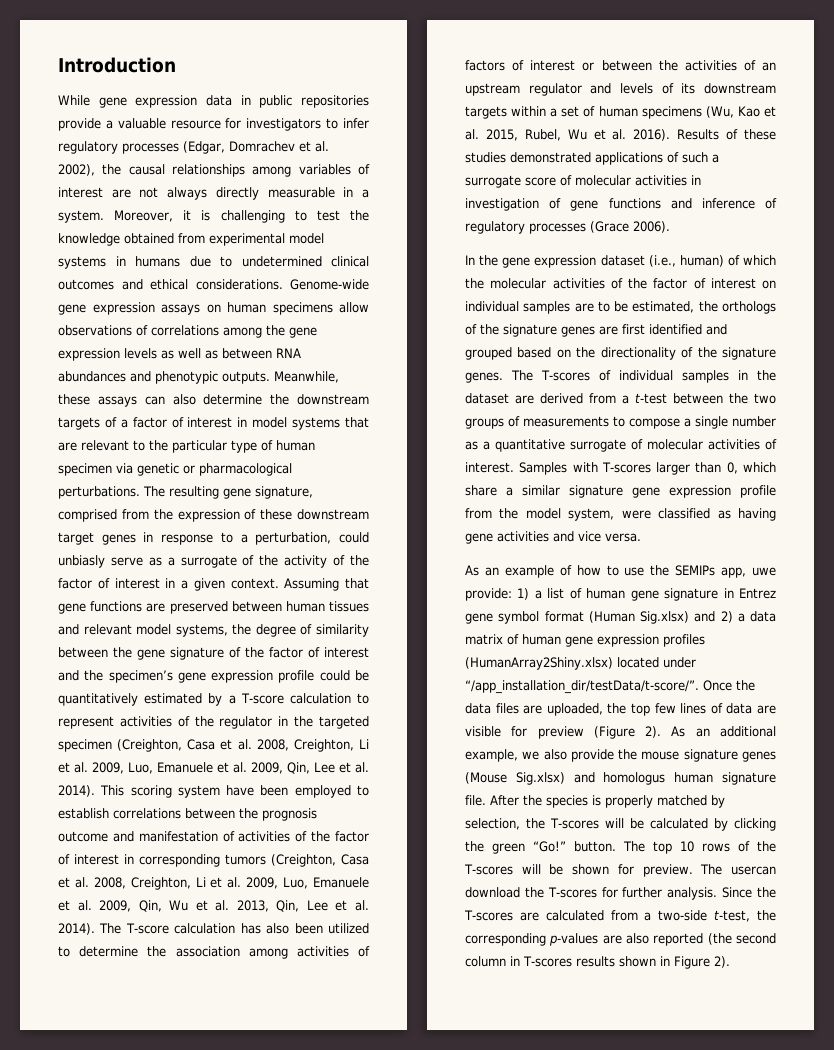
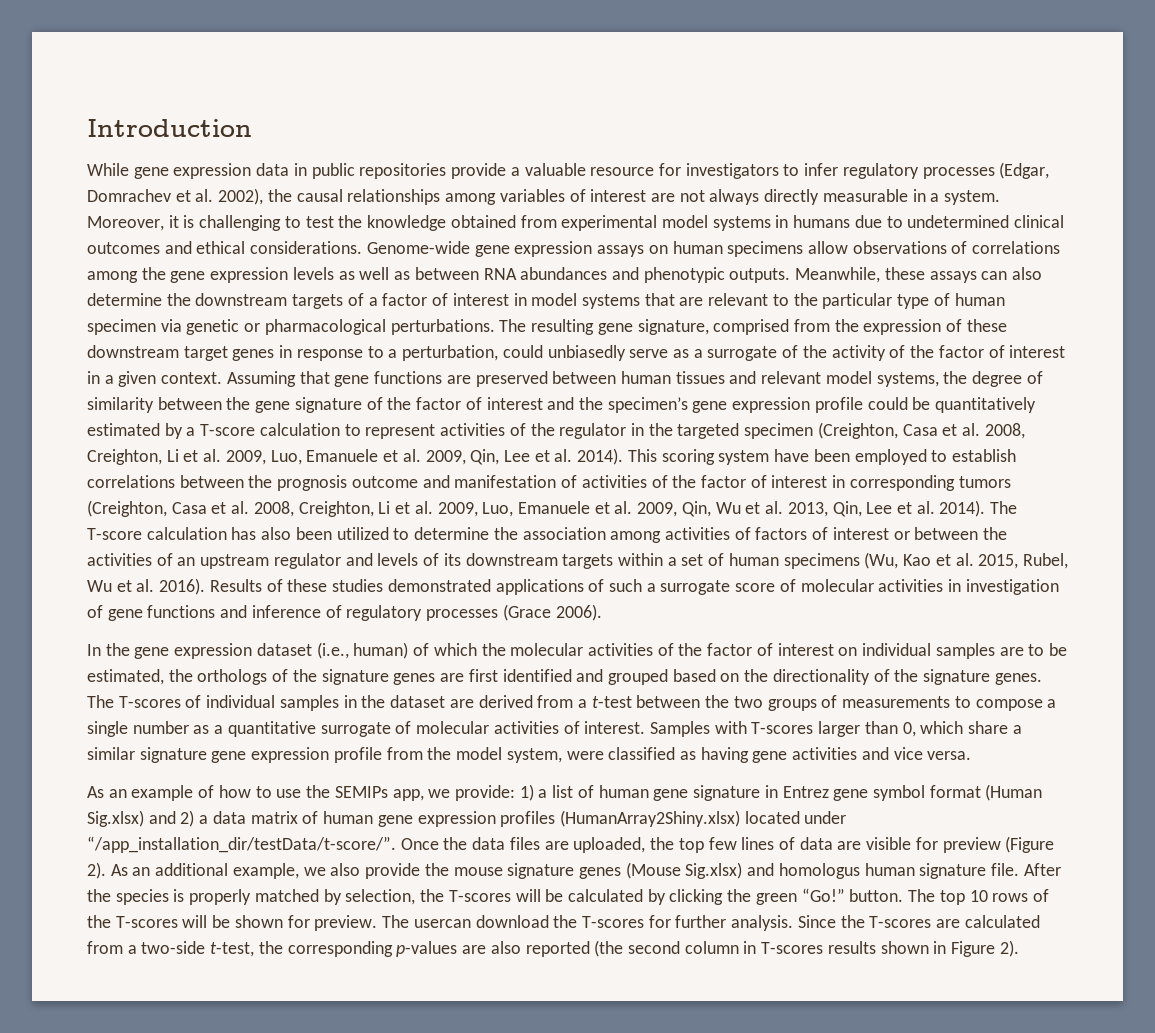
[58,555,105,568] unbiasly -> [547,345,626,361] unbiasedly
[752,567,776,576] uwe -> [428,789,451,798] we

